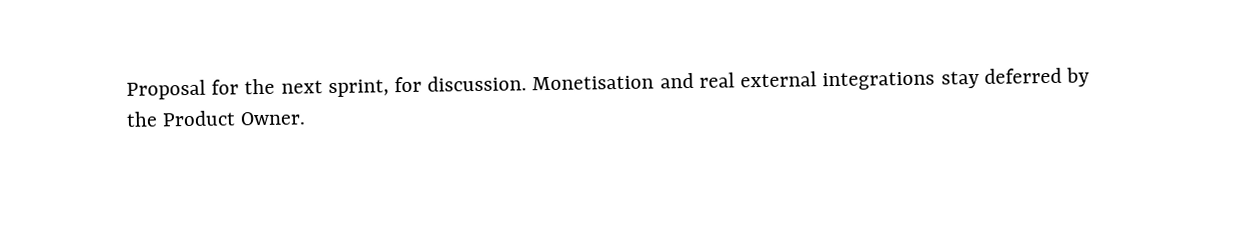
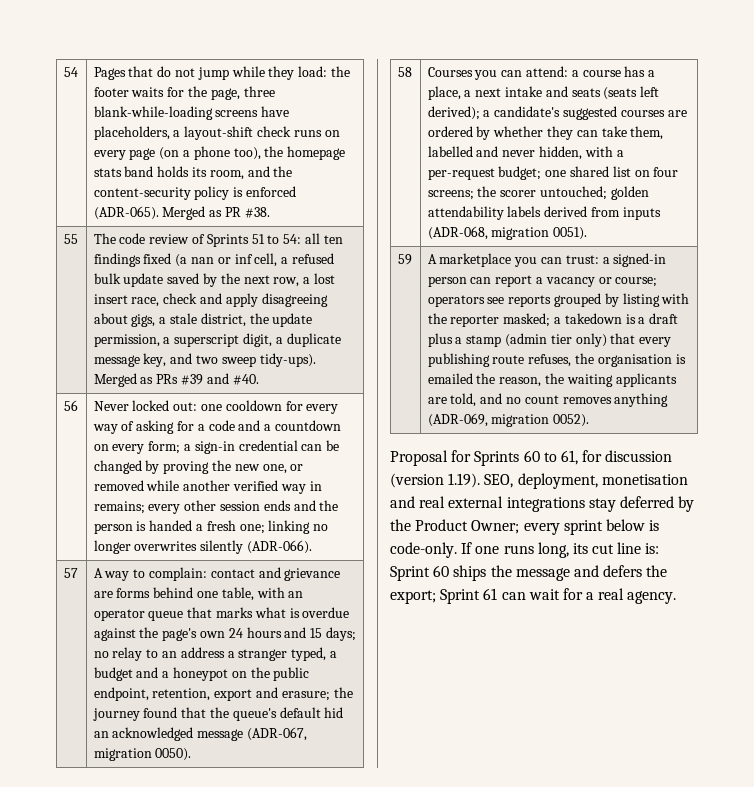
[126,75,655,100] Proposal for the next sprint, for discussion. Monetisation -> [63,67,78,77] [93,66,350,80] [93,86,275,100] [93,106,290,120] [93,126,340,140] [93,146,346,160] [93,166,293,180] [93,186,297,200] [93,206,270,220] [63,234,78,244] [93,233,343,247] [93,253,334,267] [93,273,335,287] [93,293,328,307] [93,313,313,327] [93,333,341,347] [93,353,316,367] [93,373,259,387] [63,400,78,411] [93,400,339,414] [92,420,341,434] [93,440,340,454] [93,460,304,474] [93,480,322,494] [93,500,339,514] [93,520,329,534] [93,540,313,554] [63,568,78,578] [93,567,341,581] [93,587,304,601] [93,607,350,621] [93,627,356,641] [93,647,337,661] [93,667,310,681] [93,687,353,701] [92,707,344,721] [93,727,308,741] [93,748,192,761] [397,67,412,77] [427,66,656,80] [427,86,660,100] [427,106,687,120] [427,126,664,140] [427,146,624,160] [427,166,679,180] [427,186,649,200] [427,206,661,220] [427,226,588,240] [397,254,412,265] [427,253,667,267] [427,275,658,287] [427,293,690,307] [427,313,679,327] [427,333,672,347] [427,353,686,367] [427,373,677,387] [427,393,669,407] [427,413,590,427] [390,450,673,466] [390,473,688,489] 54 | Pages that do not jump while they load: the footer waits for the page, three blank-while-loading screens have placeholders, a layout-shift check runs on every page (on a phone too), the homepage stats band holds its room, and the content-security policy is enforced (ADR-065). Merged as PR #38. // 55 | The code review of Sprints 51 to 54: all ten findings fixed (a nan or inf cell, a refused bulk update saved by the next row, a lost insert race, check and apply disagreeing about gigs, a stale district, the update permission, a superscript digit, a duplicate message key, and two sweep tidy-ups). Merged as PRs #39 and #40. // 56 | Never locked out: one cooldown for every way of asking for a code and a countdown on every form; a sign-in credential can be changed by proving the new one, or removed while another verified way in remains; every other session ends and the person is handed a fresh one; linking no longer overwrites silently (ADR-066). // 57 | A way to complain: contact and grievance are forms behind one table, with an operator queue that marks what is overdue against the page's own 24 hours and 15 days; no relay to an address a stranger typed, a budget and a honeypot on the public endpoint, retention, export and erasure; the journey found that the queue's default hid an acknowledged message (ADR-067, migration 0050). // 58 | Courses you can attend: a course has a place, a next intake and seats (seats left derived); a candidate's suggested courses are ordered by whether they can take them, labelled and never hidden, with a per-request budget; one shared list on four screens; the scorer untouched; golden attendability labels derived from inputs (ADR-068, migration 0051). // 59 | A marketplace you can trust: a signed-in person can report a vacancy or course; operators see reports grouped by listing with the reporter masked; a takedown is a draft plus a stamp (admin tier only) that every publishing route refuses, the organisation is emailed the reason, the waiting applicants are told, and no count removes anything (ADR-069, migration 0052). // Proposal for Sprints 60 to 61, for discussion (version 1.19). SEO, deployment, monetisation
[240,111,306,126] Owner. -> [471,519,660,535] [390,542,660,558] [390,565,668,581] [390,588,677,604] Owner; every sprint below is code-only. If one runs long, its cut line is: Sprint 60 ships the message and defers the export; Sprint 61 can wait for a real agency.

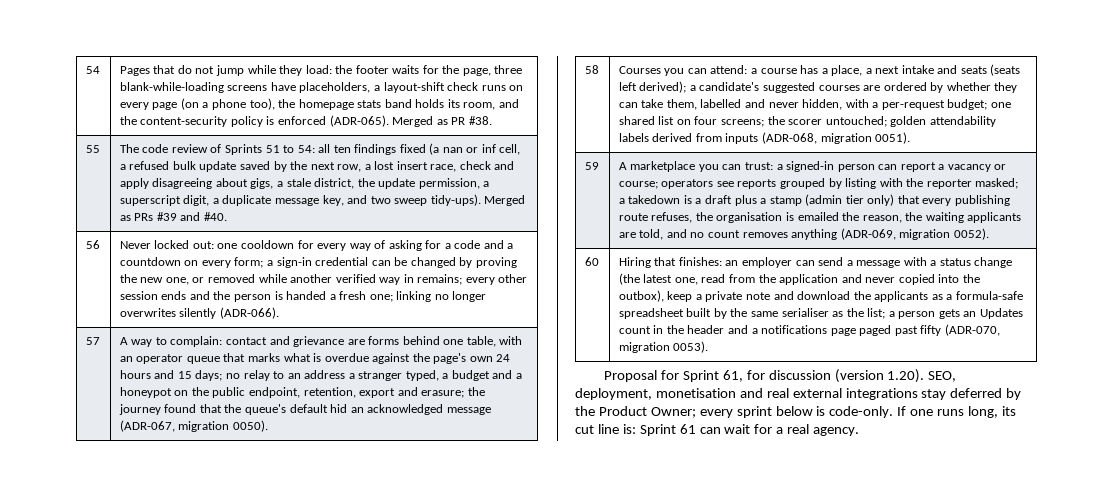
(590, 420) none -> [584,257,599,266] [618,257,1013,268] [618,273,980,285] [618,290,1023,302] [618,308,1023,319] [618,324,1000,336] [618,341,709,353] // 60 | Hiring that finishes: an employer can send a message with a status change (the latest one, read from the application and never copied into the outbox), keep a private note and download the applicants as a formula-safe spreadsheet built by the same serialiser as the list; a person gets an Updates count in the header and a notifications page paged past fifty (ADR-070, migration 0053).
[474,450,557,466] Sprints 60 to -> [682,370,719,382] Sprint
[448,473,481,488] 1.19). -> [887,369,925,383] 1.20).
[433,565,668,581] [390,589,481,604] 60 ships the message and defers the export; Sprint -> (676, 430) none

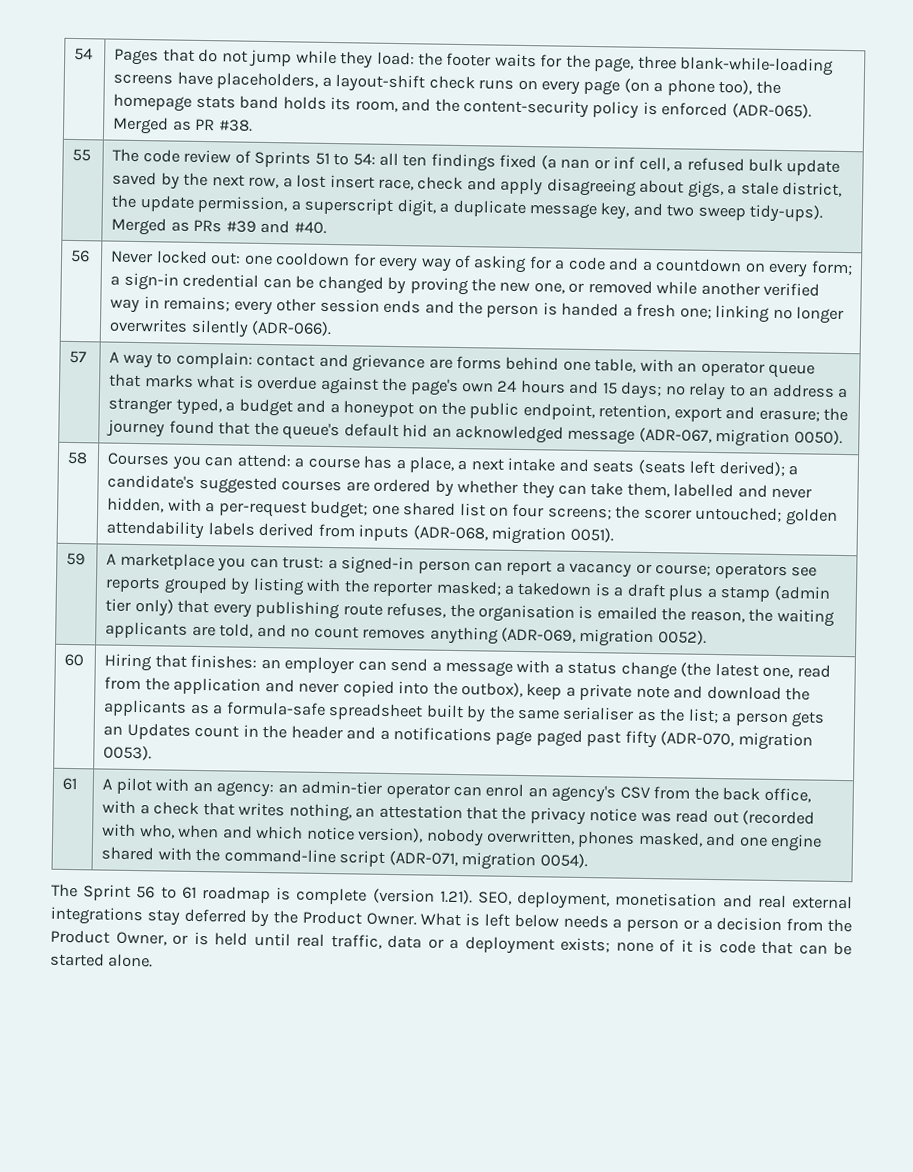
[604,369,925,383] // Proposal for Sprint 61, for discussion (version 1.20). -> [62,777,78,791] [102,777,811,803] [102,800,816,826] [102,823,823,852] [101,846,588,871] [51,883,473,905] // 61 | A pilot with an agency: an admin-tier operator can enrol an agency's CSV from the back office, with a check that writes nothing, an attestation that the privacy notice was read out (recorded with who, when and which notice version), nobody overwritten, phones masked, and one engine shared with the command-line script (ADR-071, migration 0054). // The Sprint 56 to 61 roadmap is complete (version 1.21).
[650,406,1016,418] [575,424,860,436] Owner; every sprint below is code-only. If one runs long, its cut line is: Sprint 61 can wait for a real agency. -> [365,912,853,933] [50,929,852,956] [50,952,154,968] Owner. What is left below needs a person or a decision from the Product Owner, or is held until real traffic, data or a deployment exists; none of it is code that can be started alone.

